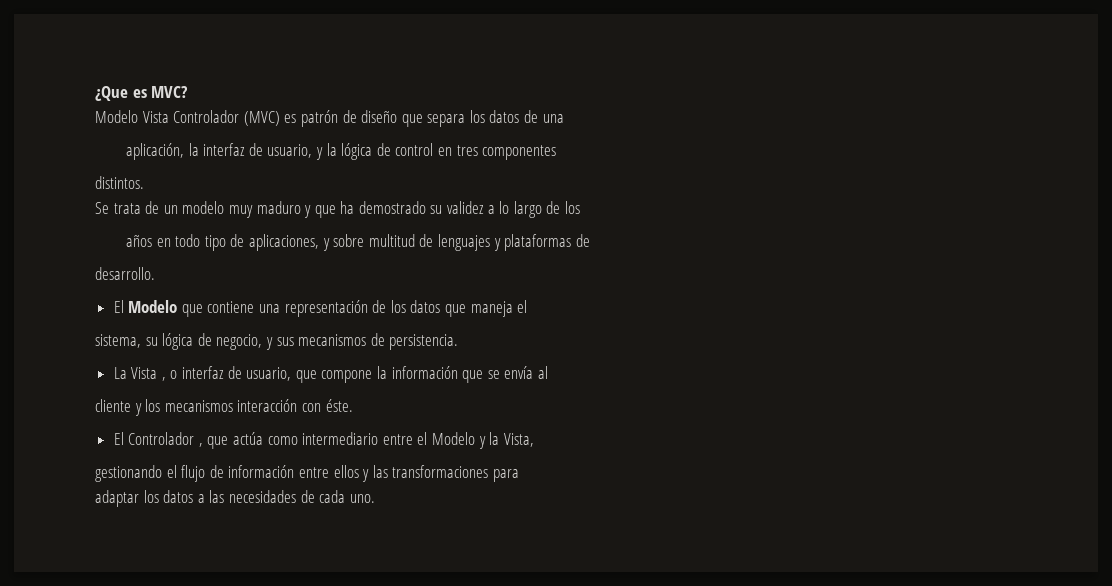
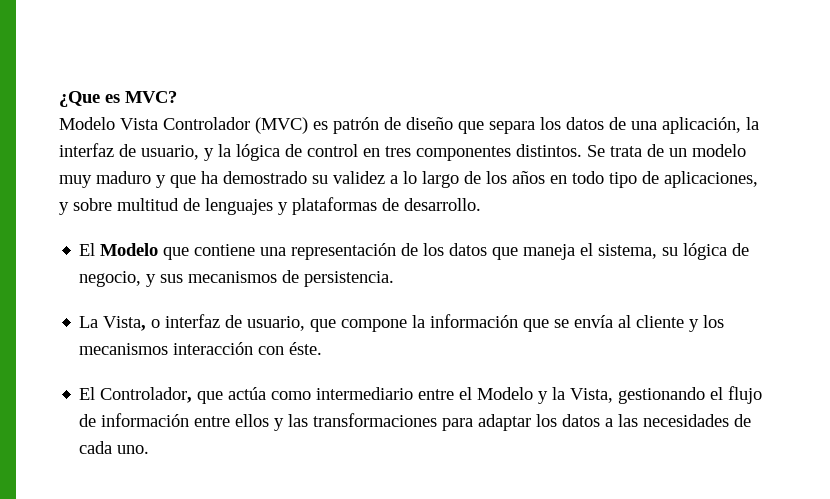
(564, 118) // -> (657, 125) none
(557, 152) // -> (511, 153) none
(144, 182) // -> (582, 150) none
(581, 207) // -> (507, 177) none
(590, 240) // -> (399, 204) none
(528, 306) // -> (594, 249) none
[131,367,166,381] Vista , -> [103,316,147,331] Vista,
(548, 372) // -> (632, 321) none
[128,432,203,447] Controlador , -> [100,387,193,403] Controlador,
(534, 440) // -> (614, 395) none
(519, 475) // -> (474, 424) none

